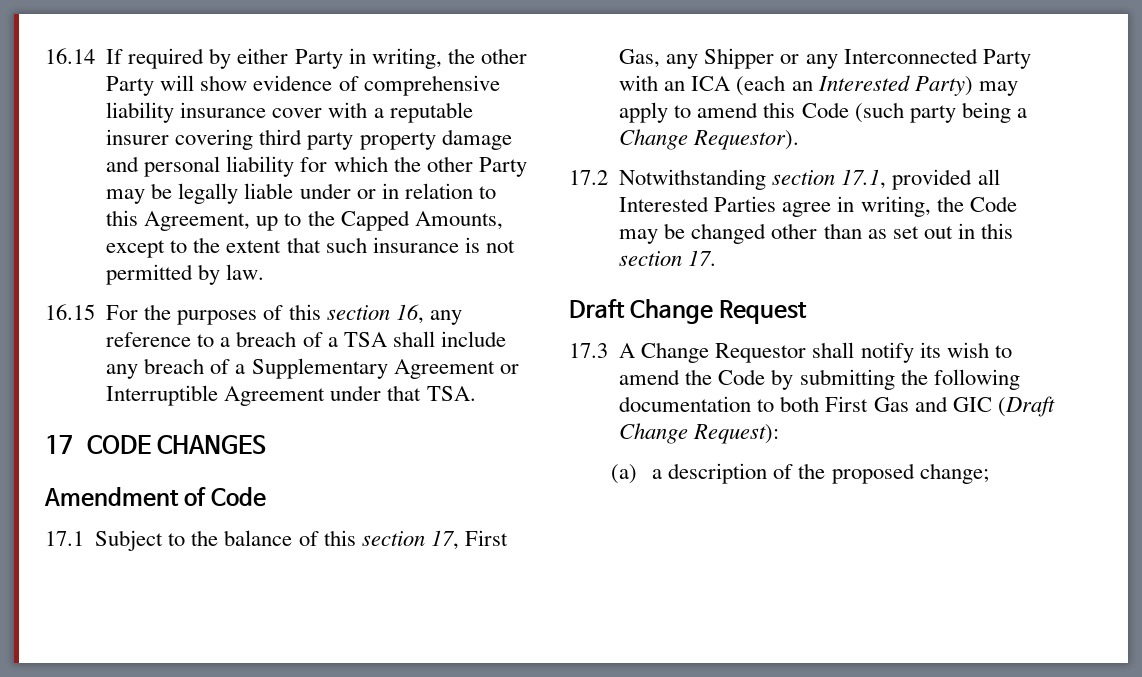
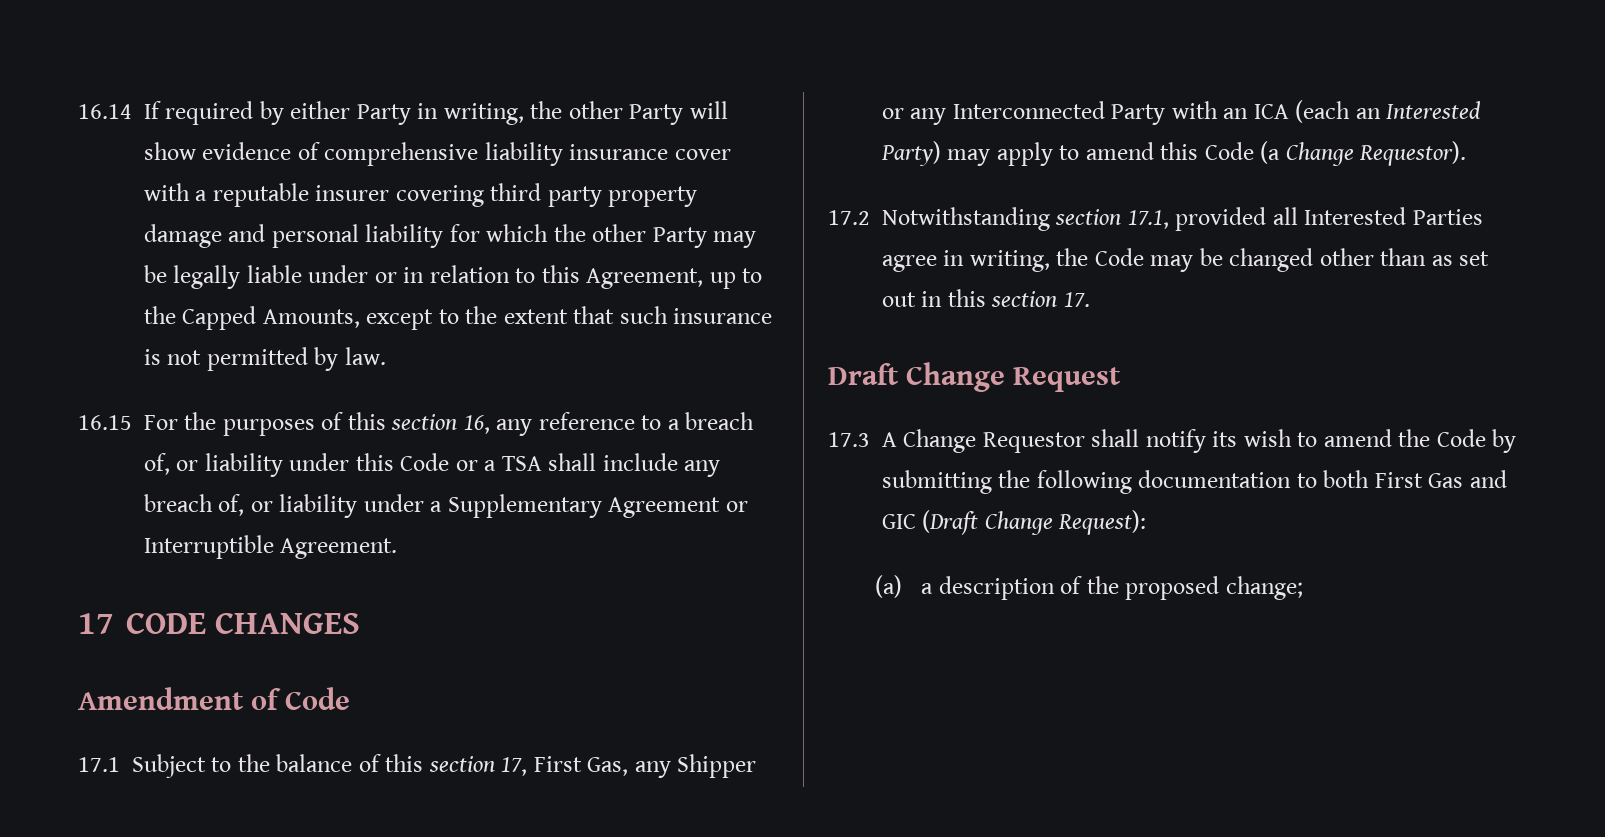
[302,332,323,347] of -> [144,453,478,477] of, or liability under this Code or
[210,359,231,374] of -> [218,494,424,518] of, or liability under
[224,385,476,406] Agreement under that TSA. -> [280,538,398,559] Agreement.
[854,102,1027,123] (such party being a -> [1260,141,1281,164] (a

